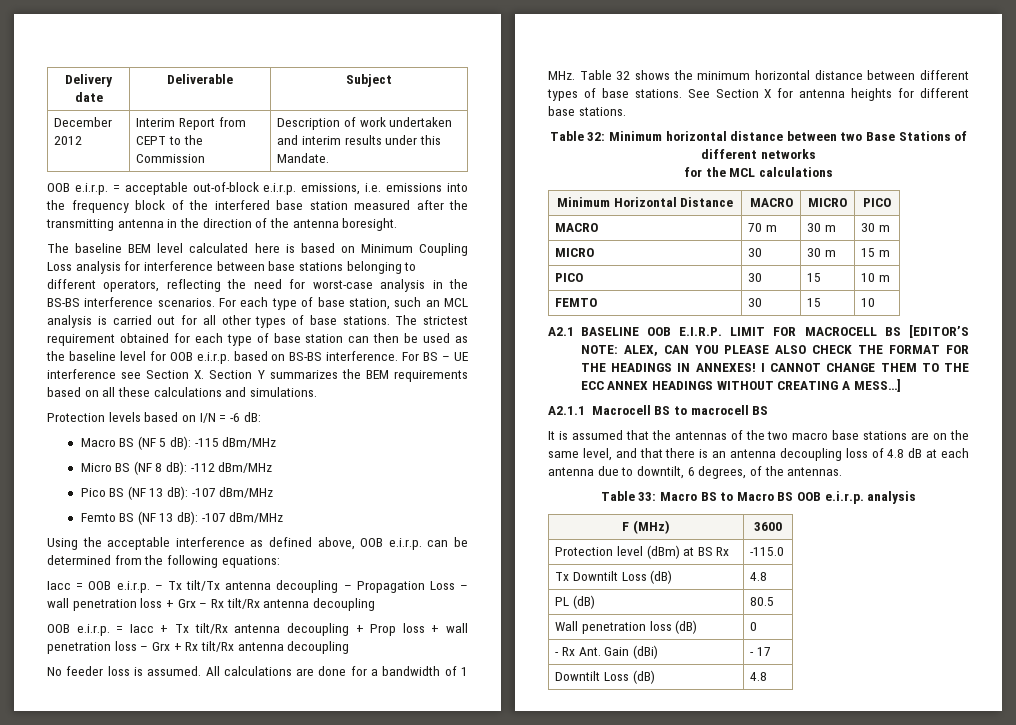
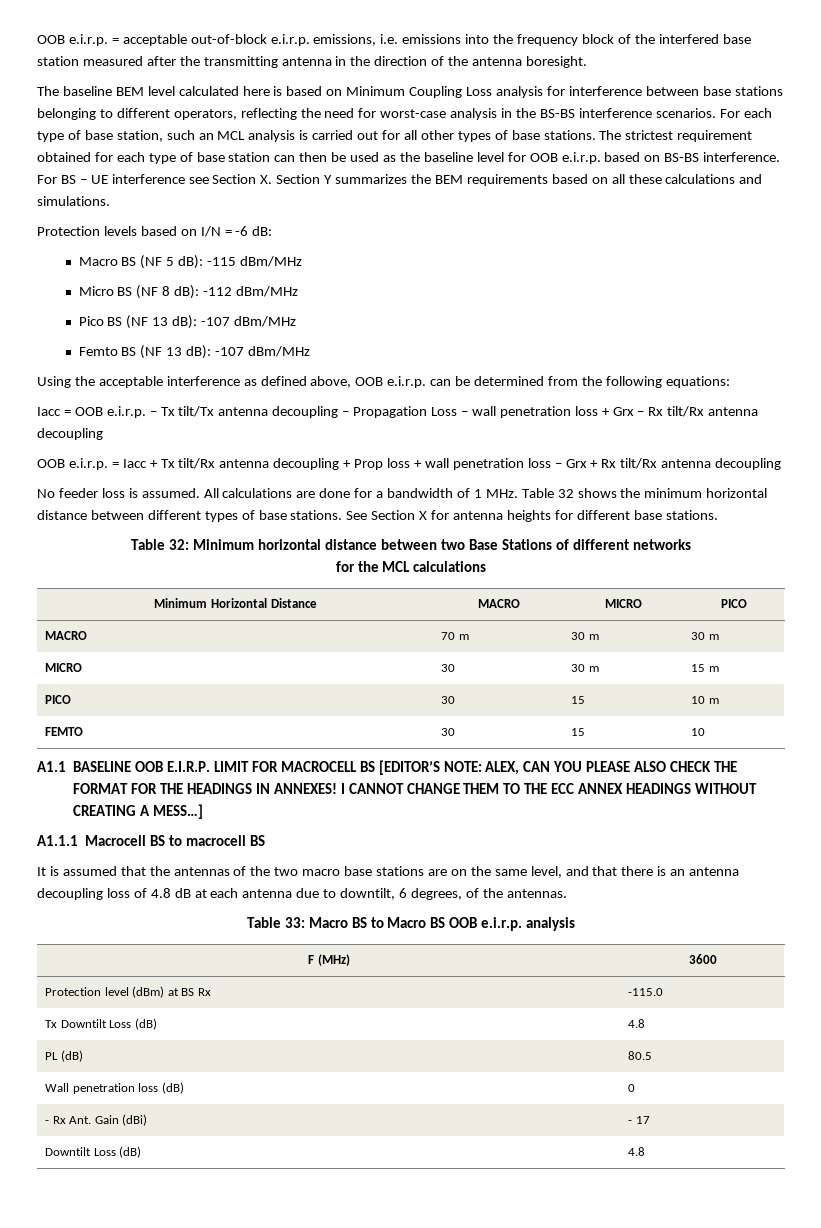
[65,74,113,87] [74,92,103,102] [167,74,233,84] [346,74,392,87] [54,117,113,127] [54,136,83,145] [136,117,246,130] [136,135,203,145] [136,154,206,163] [277,117,453,130] [277,135,441,145] [277,153,330,163] Delivery date | Deliverable | Subject // December 2012 | Interim Report from CEPT to the Commission | Description of work undertaken and interim results under this Mandate. // -> (37, 39) none
[548,327,574,336] A2.1 -> [37,761,66,772] A1.1
[548,406,585,415] A2.1.1 -> [37,835,78,846] A1.1.1

